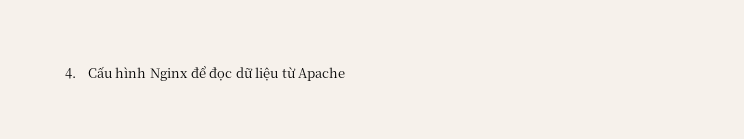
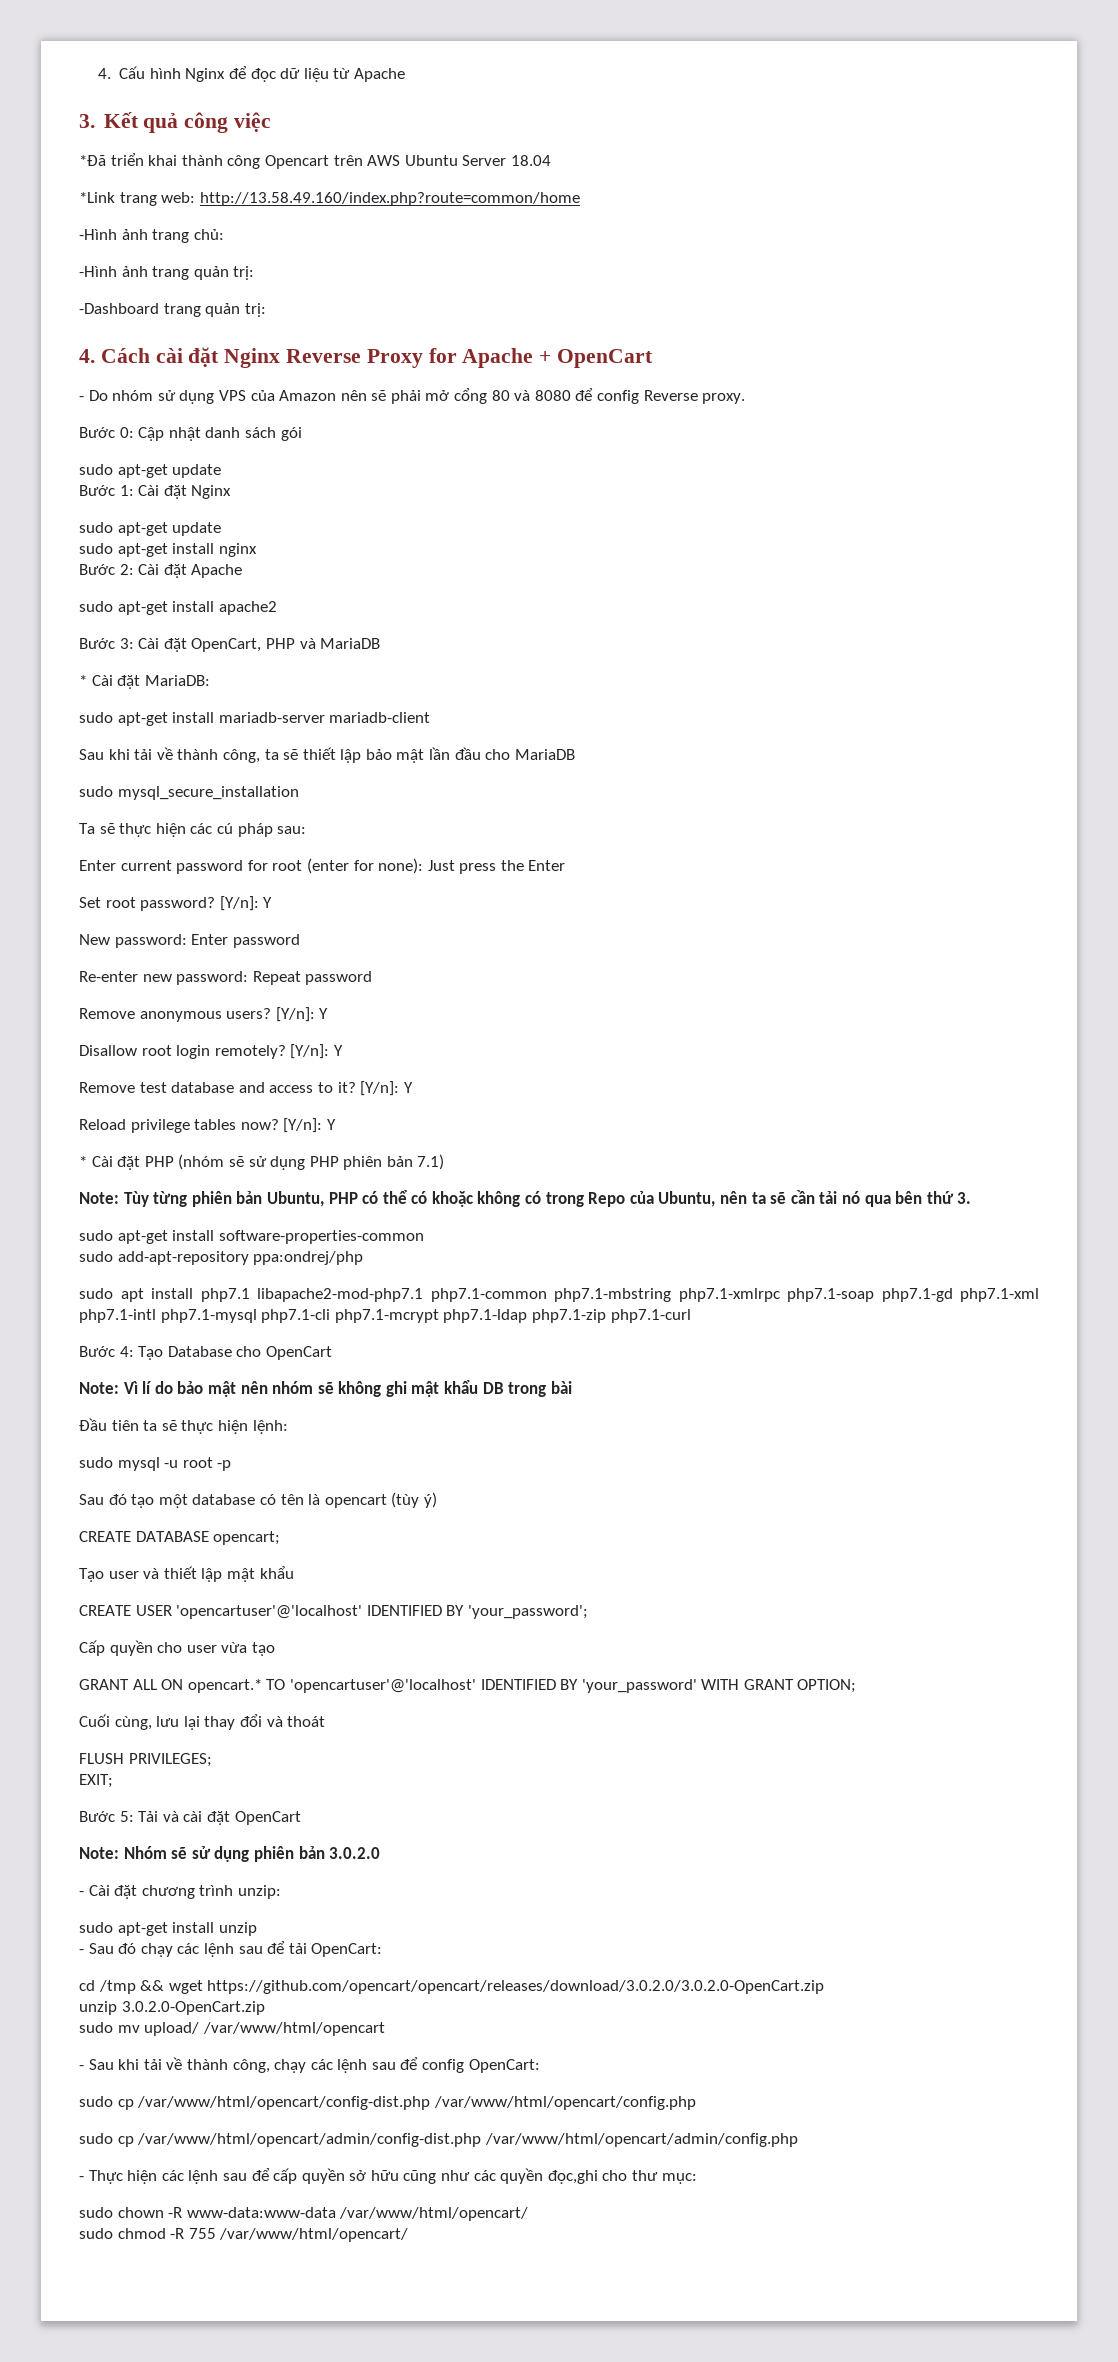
(346, 74) none -> [79,112,271,133] [79,153,551,169] [79,192,580,206] [79,229,224,243] [79,266,255,280] [79,303,266,317] [79,347,654,368] [79,388,746,404] [79,427,302,441] [79,464,222,478] [79,485,232,499] [79,522,222,536] [79,543,257,557] [79,564,243,578] [79,601,277,615] [79,638,381,652] [79,675,210,689] [79,712,431,726] [79,747,575,763] [79,786,299,800] [79,823,307,837] [79,858,566,874] [79,896,273,911] [79,934,300,948] [79,971,373,985] [79,1007,329,1022] [79,1044,343,1059] [79,1081,413,1096] [79,1118,336,1133] [79,1154,445,1170] [79,1190,972,1207] [79,1230,424,1244] [79,1251,364,1265] [79,1288,1039,1302] [79,1309,691,1323] [79,1346,332,1360] [79,1380,572,1397] [79,1418,288,1434] [79,1457,232,1471] [79,1492,437,1508] [79,1531,281,1545] [79,1566,294,1582] [79,1605,588,1619] [79,1640,275,1656] [79,1679,857,1693] [79,1714,326,1730] [79,1753,212,1767] [79,1774,113,1788] [79,1811,301,1825] [79,1846,381,1862] [79,1885,281,1899] [79,1922,257,1936] [79,1941,383,1957] [79,1980,825,1994] [79,2001,265,2015] [79,2022,385,2036] [79,2057,540,2073] [79,2096,696,2110] [79,2133,798,2147] [79,2168,697,2184] [79,2207,529,2221] [79,2228,409,2242] // 3. Kết quả công việc // *Đã triển khai thành công Opencart trên AWS Ubuntu Server 18.04 // *Link trang web: http://13.58.49.160/index.php?route=common/home // -Hình ảnh trang chủ: // -Hình ảnh trang quản trị: // -Dashboard trang quản trị: // 4. Cách cài đặt Nginx Reverse Proxy for Apache + OpenCart // - Do nhóm sử dụng VPS của Amazon nên sẽ phải mở cổng 80 và 8080 để config Reverse proxy. // Bước 0: Cập nhật danh sách gói // sudo apt-get update // Bước 1: Cài đặt Nginx // sudo apt-get update // sudo apt-get install nginx // Bước 2: Cài đặt Apache // sudo apt-get install apache2 // Bước 3: Cài đặt OpenCart, PHP và MariaDB // * Cài đặt MariaDB: // sudo apt-get install mariadb-server mariadb-client // Sau khi tải về thành công, ta sẽ thiết lập bảo mật lần đầu cho MariaDB // sudo mysql_secure_installation // Ta sẽ thực hiện các cú pháp sau: // Enter current password for root (enter for none): Just press the Enter // Set root password? [Y/n]: Y // New password: Enter password // Re-enter new password: Repeat password // Remove anonymous users? [Y/n]: Y // Disallow root login remotely? [Y/n]: Y // Remove test database and access to it? [Y/n]: Y // Reload privilege tables now? [Y/n]: Y // * Cài đặt PHP (nhóm sẽ sử dụng PHP phiên bản 7.1) // Note: Tùy từng phiên bản Ubuntu, PHP có thể có khoặc không có trong Repo của Ubuntu, nên ta sẽ cần tải nó qua bên thứ 3. // sudo apt-get install software-properties-common // sudo add-apt-repository ppa:ondrej/php // sudo apt install php7.1 libapache2-mod-php7.1 php7.1-common php7.1-mbstring php7.1-xmlrpc php7.1-soap php7.1-gd php7.1-xml php7.1-intl php7.1-mysql php7.1-cli php7.1-mcrypt php7.1-ldap php7.1-zip php7.1-curl // Bước 4: Tạo Database cho OpenCart // Note: Vì lí do bảo mật nên nhóm sẽ không ghi mật khẩu DB trong bài // Đầu tiên ta sẽ thực hiện lệnh: // sudo mysql -u root -p // Sau đó tạo một database có tên là opencart (tùy ý) // CREATE DATABASE opencart; // Tạo user và thiết lập mật khẩu // CREATE USER 'opencartuser'@'localhost' IDENTIFIED BY 'your_password'; // Cấp quyền cho user vừa tạo // GRANT ALL ON opencart.* TO 'opencartuser'@'localhost' IDENTIFIED BY 'your_password' WITH GRANT OPTION; // Cuối cùng, lưu lại thay đổi và thoát // FLUSH PRIVILEGES; // EXIT; // Bước 5: Tải và cài đặt OpenCart // Note: Nhóm sẽ sử dụng phiên bản 3.0.2.0 // - Cài đặt chương trình unzip: // sudo apt-get install unzip // - Sau đó chạy các lệnh sau để tải OpenCart: // cd /tmp && wget https://github.com/opencart/opencart/releases/download/3.0.2.0/3.0.2.0-OpenCart.zip // unzip 3.0.2.0-OpenCart.zip // sudo mv upload/ /var/www/html/opencart // - Sau khi tải về thành công, chạy các lệnh sau để config OpenCart: // sudo cp /var/www/html/opencart/config-dist.php /var/www/html/opencart/config.php // sudo cp /var/www/html/opencart/admin/config-dist.php /var/www/html/opencart/admin/config.php // - Thực hiện các lệnh sau để cấp quyền sở hữu cũng như các quyền đọc,ghi cho thư mục: // sudo chown -R www-data:www-data /var/www/html/opencart/ // sudo chmod -R 755 /var/www/html/opencart/

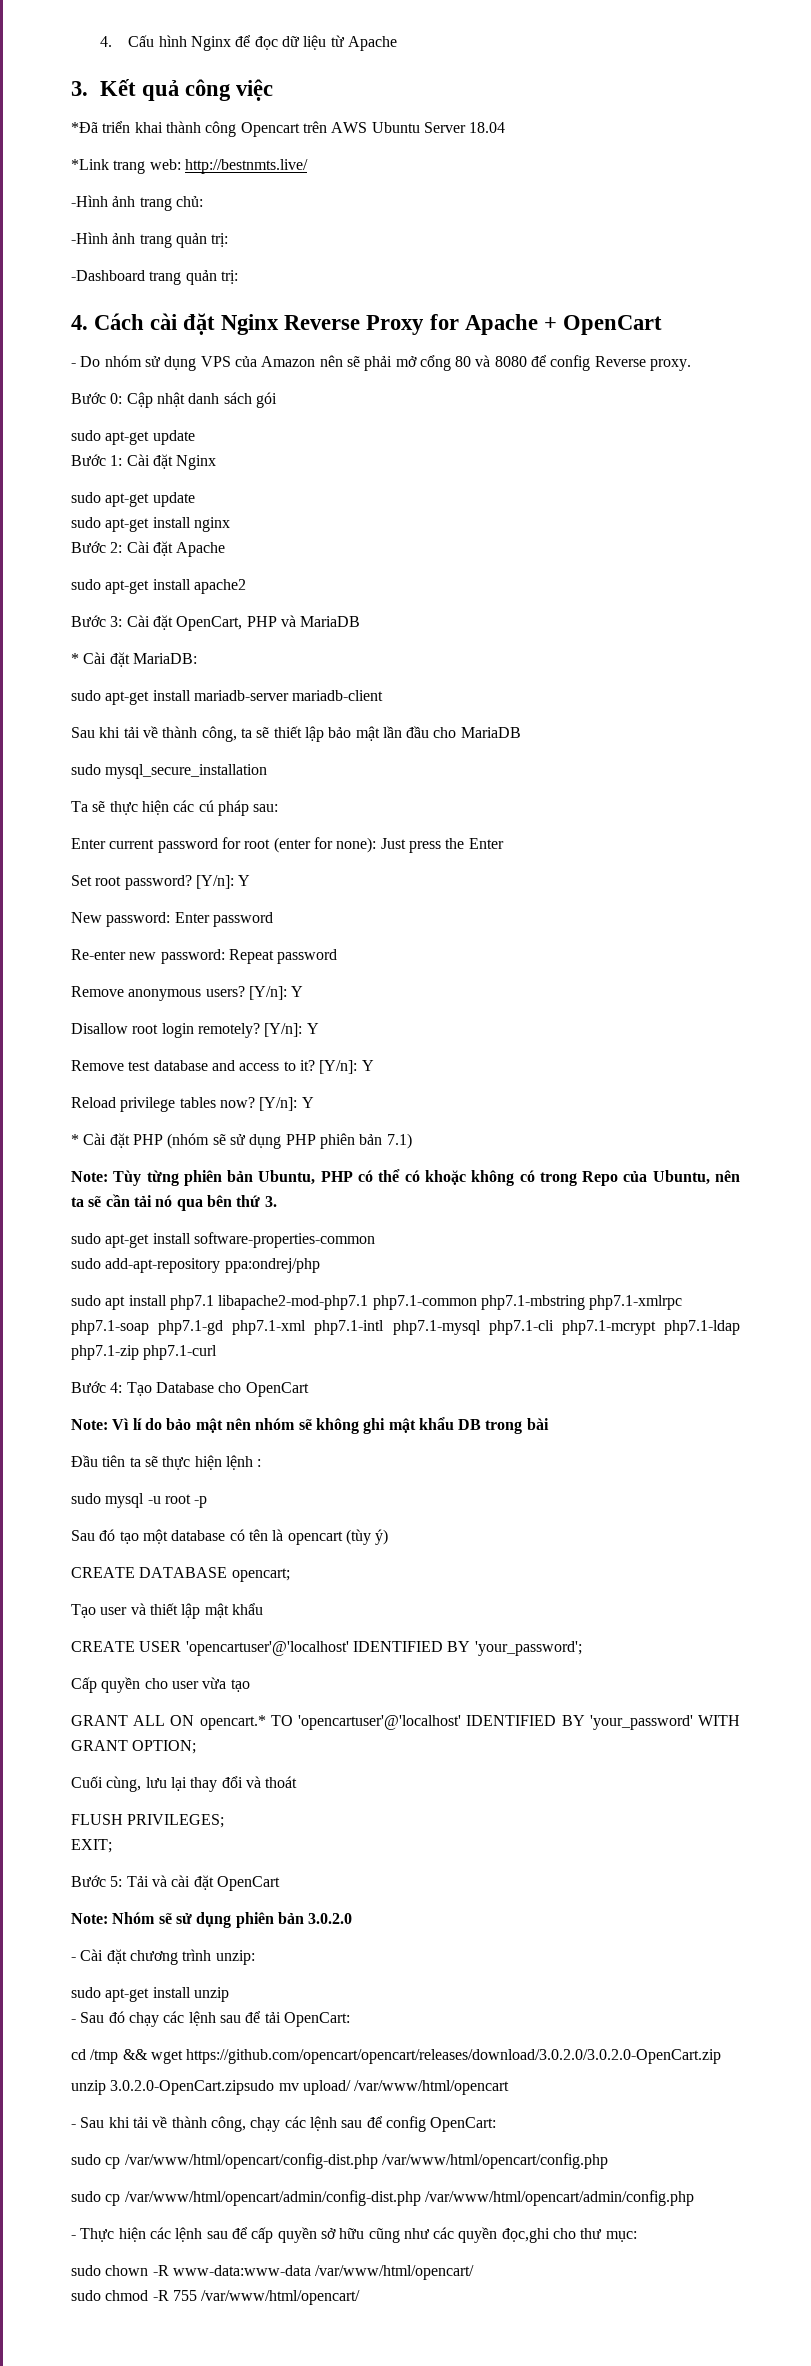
[199,192,580,206] http://13.58.49.160/index.php?route=common/home -> [184,159,308,174] http://bestnmts.live/
[252,1420,288,1434] lệnh: -> [225,1455,262,1470] lệnh :
[121,2001,265,2015] [79,2022,113,2033] 3.0.2.0-OpenCart.zip // sudo -> [110,2080,275,2095] 3.0.2.0-OpenCart.zipsudo

